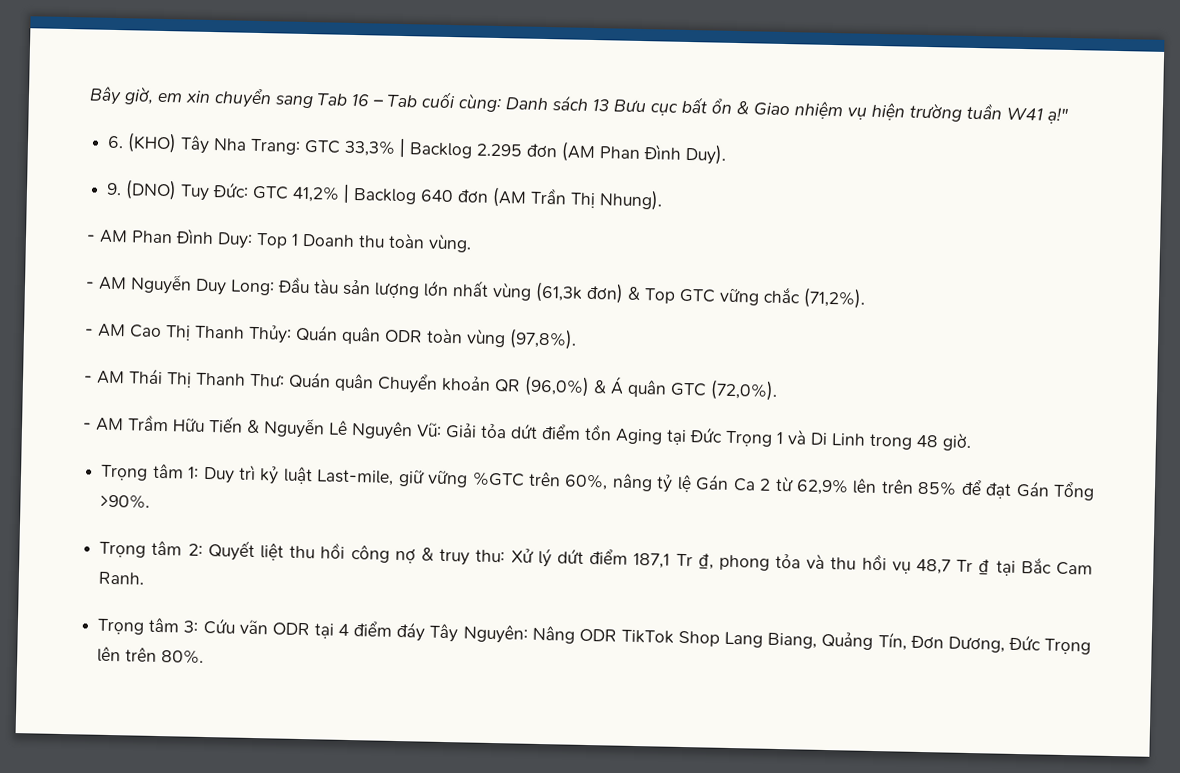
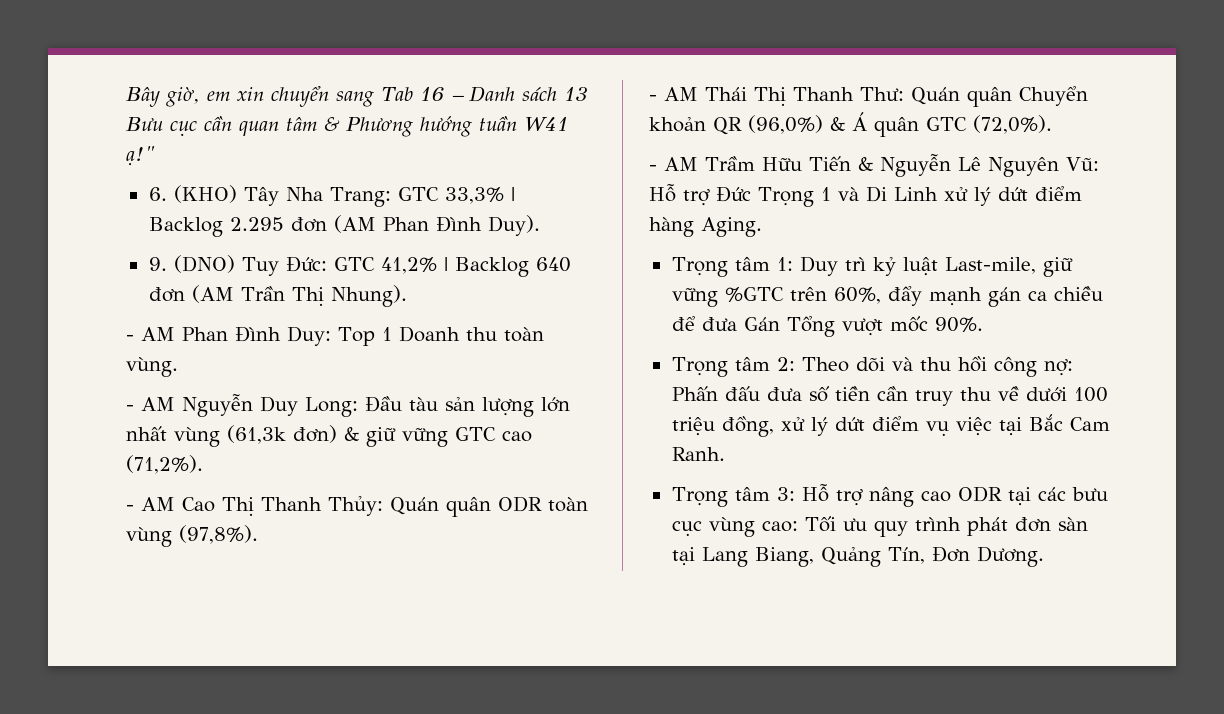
[387,91,502,113] Tab cuối cùng: -> (464, 98) none
[681,96,963,122] bất ổn & Giao nhiệm vụ hiện trường -> [204,116,472,137] cần quan tâm & Phương hướng
[644,286,801,306] Top GTC vững chắc -> [366,427,532,447] giữ vững GTC cao
[445,422,687,446] Giải tỏa dứt điểm tồn Aging tại -> [649,184,710,206] Hỗ trợ
[869,432,972,451] trong 48 giờ. -> [943,186,1082,206] [649,217,762,237] xử lý dứt điểm hàng Aging.
[611,473,1096,501] [100,493,151,509] [99,540,991,576] nâng tỷ lệ Gán Ca 2 từ 62,9% lên trên 85% để đạt Gán Tổng >90%. // Trọng tâm 2: Quyết liệt thu hồi công nợ & truy thu: Xử lý dứt điểm 187,1 Tr ₫, phong tỏa và thu hồi vụ 48,7 Tr ₫ -> [887,286,1103,307] [671,316,983,337] [671,356,1073,377] [671,386,1108,406] [671,416,992,437] đẩy mạnh gán ca chiều để đưa Gán Tổng vượt mốc 90%. // Trọng tâm 2: Theo dõi và thu hồi công nợ: Phấn đấu đưa số tiền cần truy thu về dưới 100 triệu đồng, xử lý dứt điểm vụ việc
[202,617,721,647] Cứu vãn ODR tại 4 điểm đáy Tây Nguyên: Nâng ODR TikTok Shop -> [801,484,1108,507] [671,516,1088,537] [671,547,695,566] Hỗ trợ nâng cao ODR tại các bưu cục vùng cao: Tối ưu quy trình phát đơn sàn tại
[947,634,1091,655] [97,646,205,664] Dương, Đức Trọng lên trên 80%. -> [976,546,1044,567] Dương.

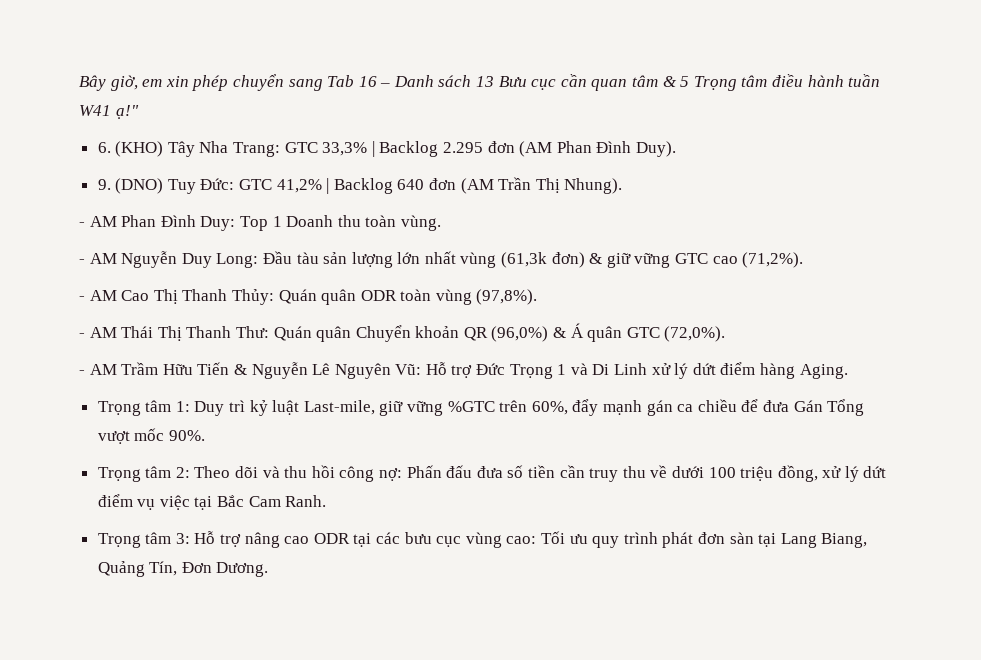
(264, 94) none -> [192,75,229,91] phép
[346,116,472,137] Phương hướng -> [680,74,844,91] 5 Trọng tâm điều hành

